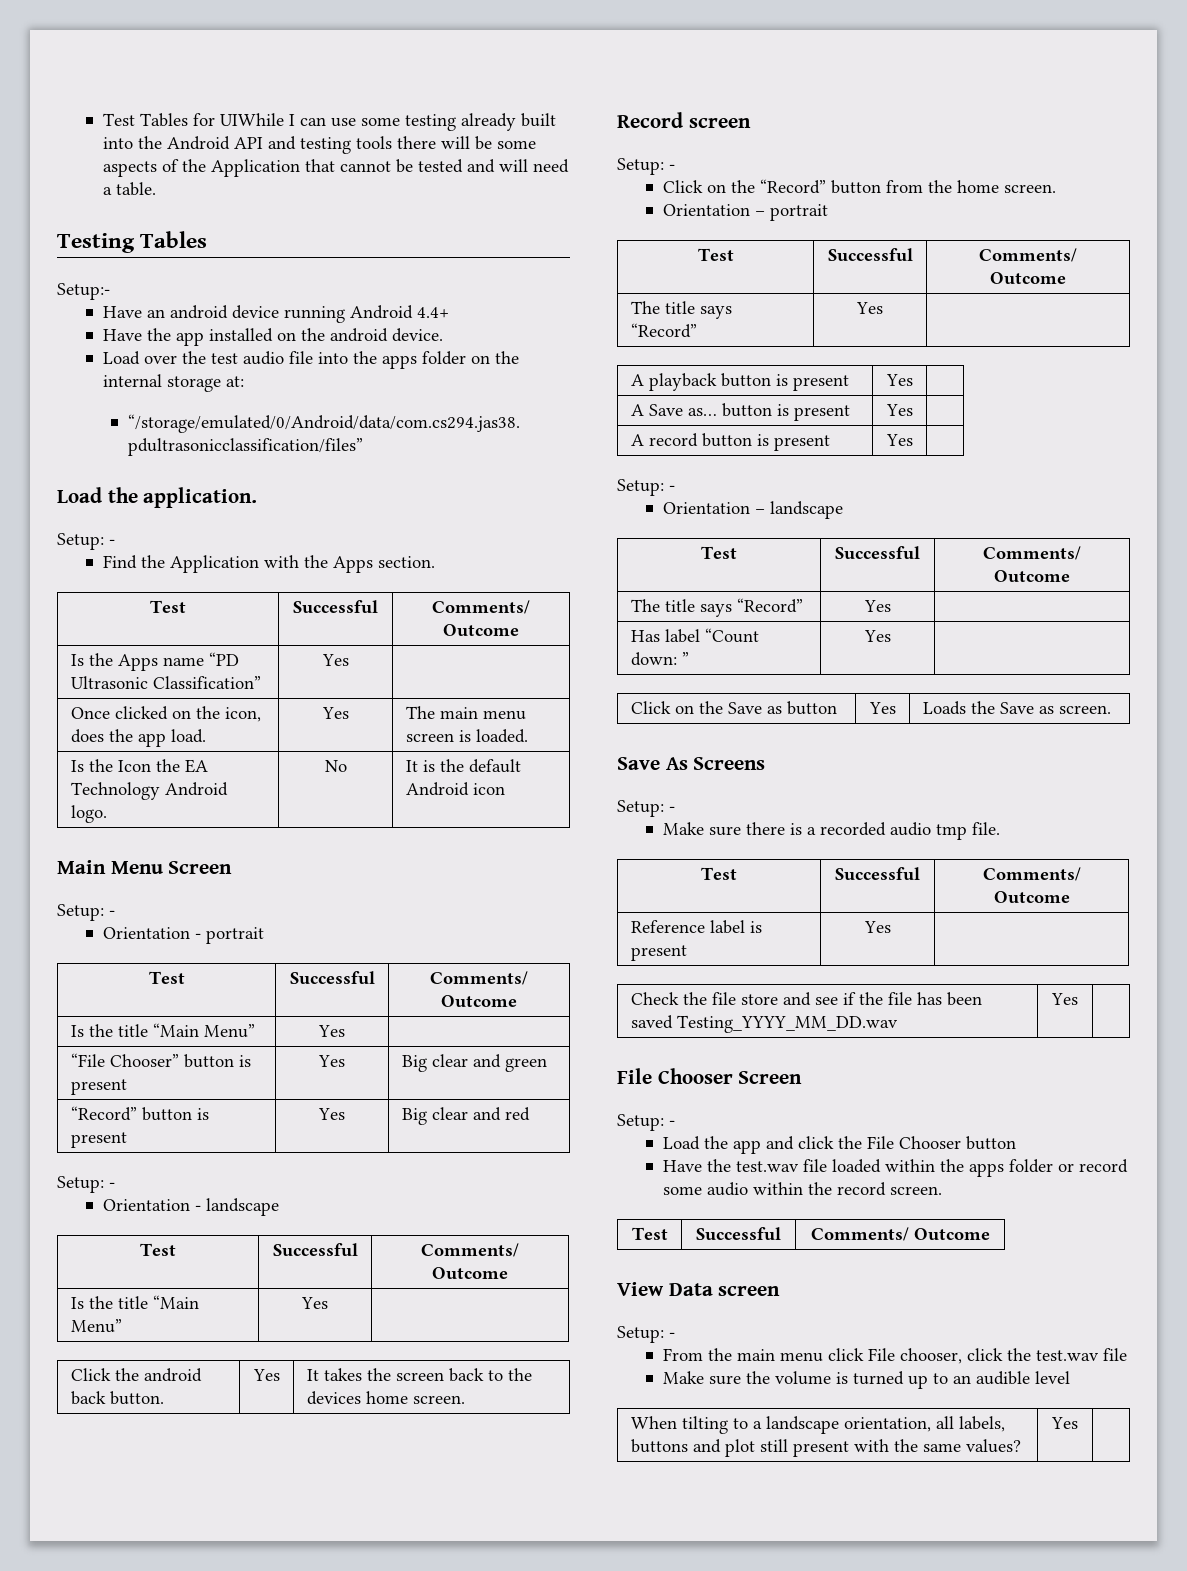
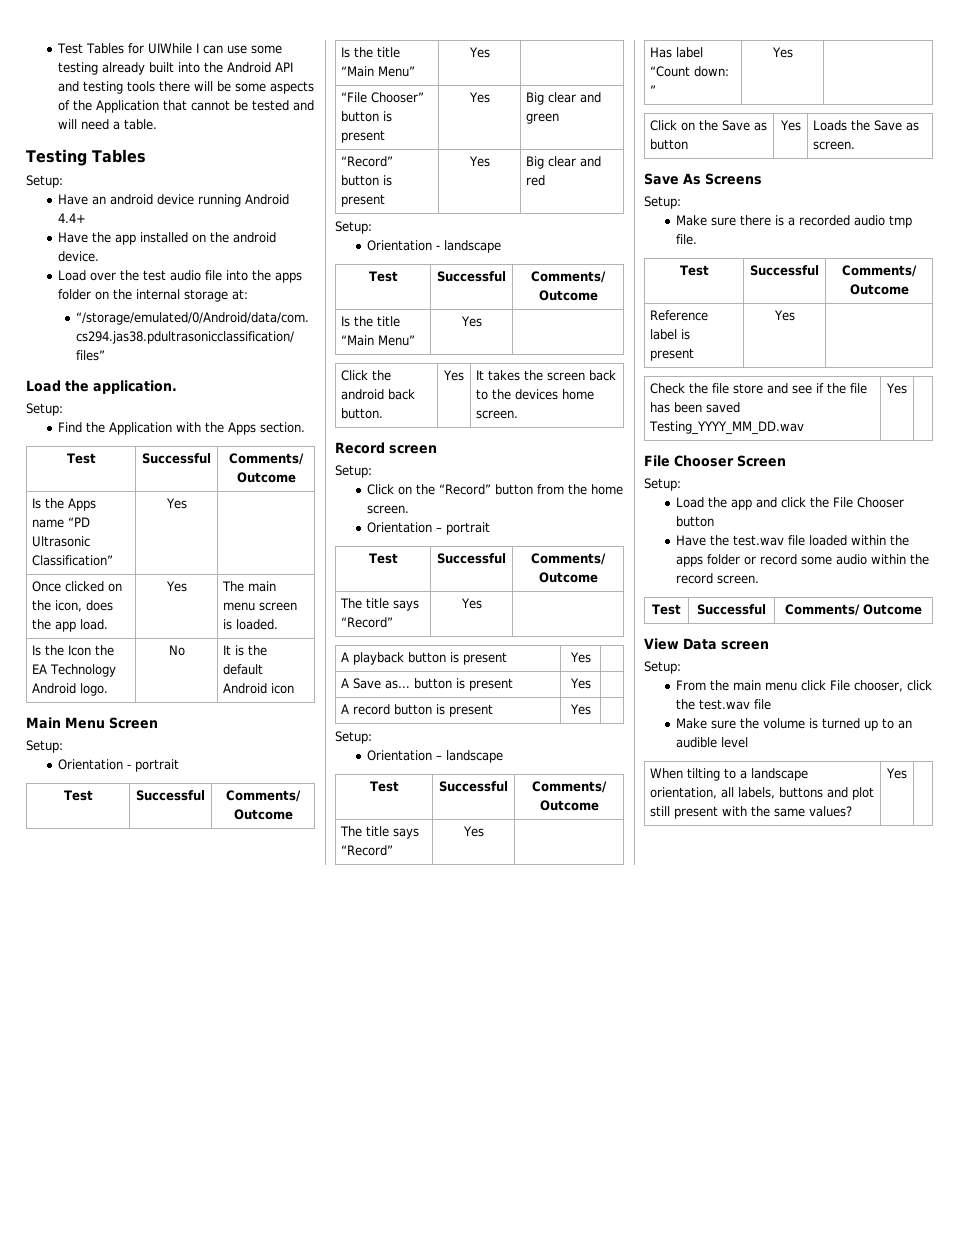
[57,283,110,300] Setup:- -> [26,175,63,188] Setup:
[109,539,115,545] - -> (63, 409) none
[109,910,115,916] - -> (63, 746) none
[109,1182,115,1188] - -> (372, 227) none
[669,164,675,170] - -> (372, 471) none
[669,485,675,491] - -> (372, 737) none
[669,806,675,812] - -> (681, 202) none
[669,1120,675,1126] - -> (681, 484) none
[669,1332,675,1338] - -> (681, 667) none

